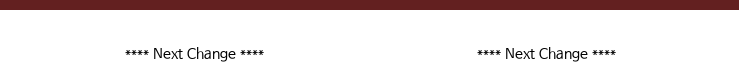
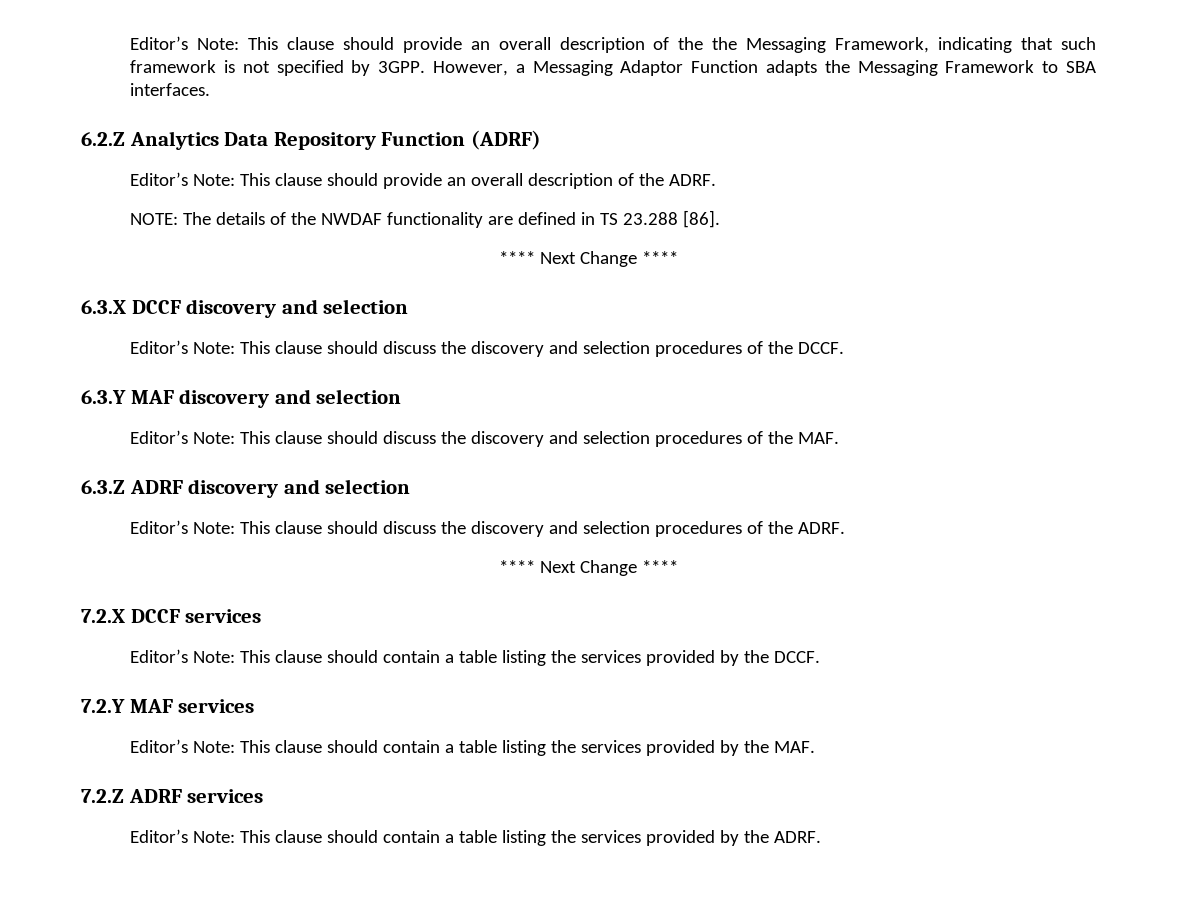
[125,47,264,62] [477,47,616,62] **** Next Change **** // **** Next Change **** -> [130,36,1097,53] [130,60,1097,76] [130,83,211,96] [81,130,541,150] [130,172,717,189] [130,210,721,228] [499,251,678,267] [81,299,409,318] [130,340,845,357] [81,389,402,408] [130,430,840,447] [81,479,411,498] [130,520,846,537] [499,560,678,576] [81,609,262,623] [130,649,820,666] [81,699,255,713] [130,739,815,756] [81,789,264,803] [130,829,821,846] Editor’s Note: This clause should provide an overall description of the the Messaging Framework, indicating that such framework is not specified by 3GPP. However, a Messaging Adaptor Function adapts the Messaging Framework to SBA interfaces. // 6.2.Z Analytics Data Repository Function (ADRF) // Editor’s Note: This clause should provide an overall description of the ADRF. // NOTE: The details of the NWDAF functionality are defined in TS 23.288 [86]. // **** Next Change **** // 6.3.X DCCF discovery and selection // Editor’s Note: This clause should discuss the discovery and selection procedures of the DCCF. // 6.3.Y MAF discovery and selection // Editor’s Note: This clause should discuss the discovery and selection procedures of the MAF. // 6.3.Z ADRF discovery and selection // Editor’s Note: This clause should discuss the discovery and selection procedures of the ADRF. // **** Next Change **** // 7.2.X DCCF services // Editor’s Note: This clause should contain a table listing the services provided by the DCCF. // 7.2.Y MAF services // Editor’s Note: This clause should contain a table listing the services provided by the MAF. // 7.2.Z ADRF services // Editor’s Note: This clause should contain a table listing the services provided by the ADRF.

